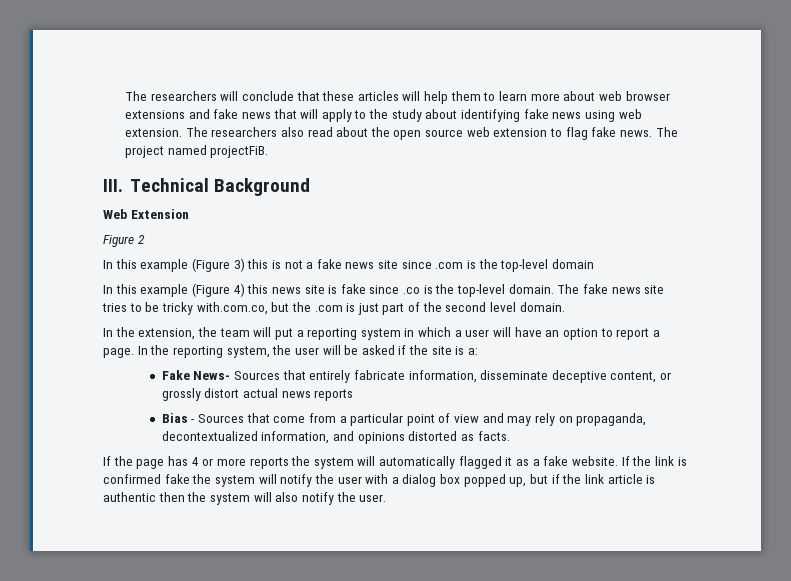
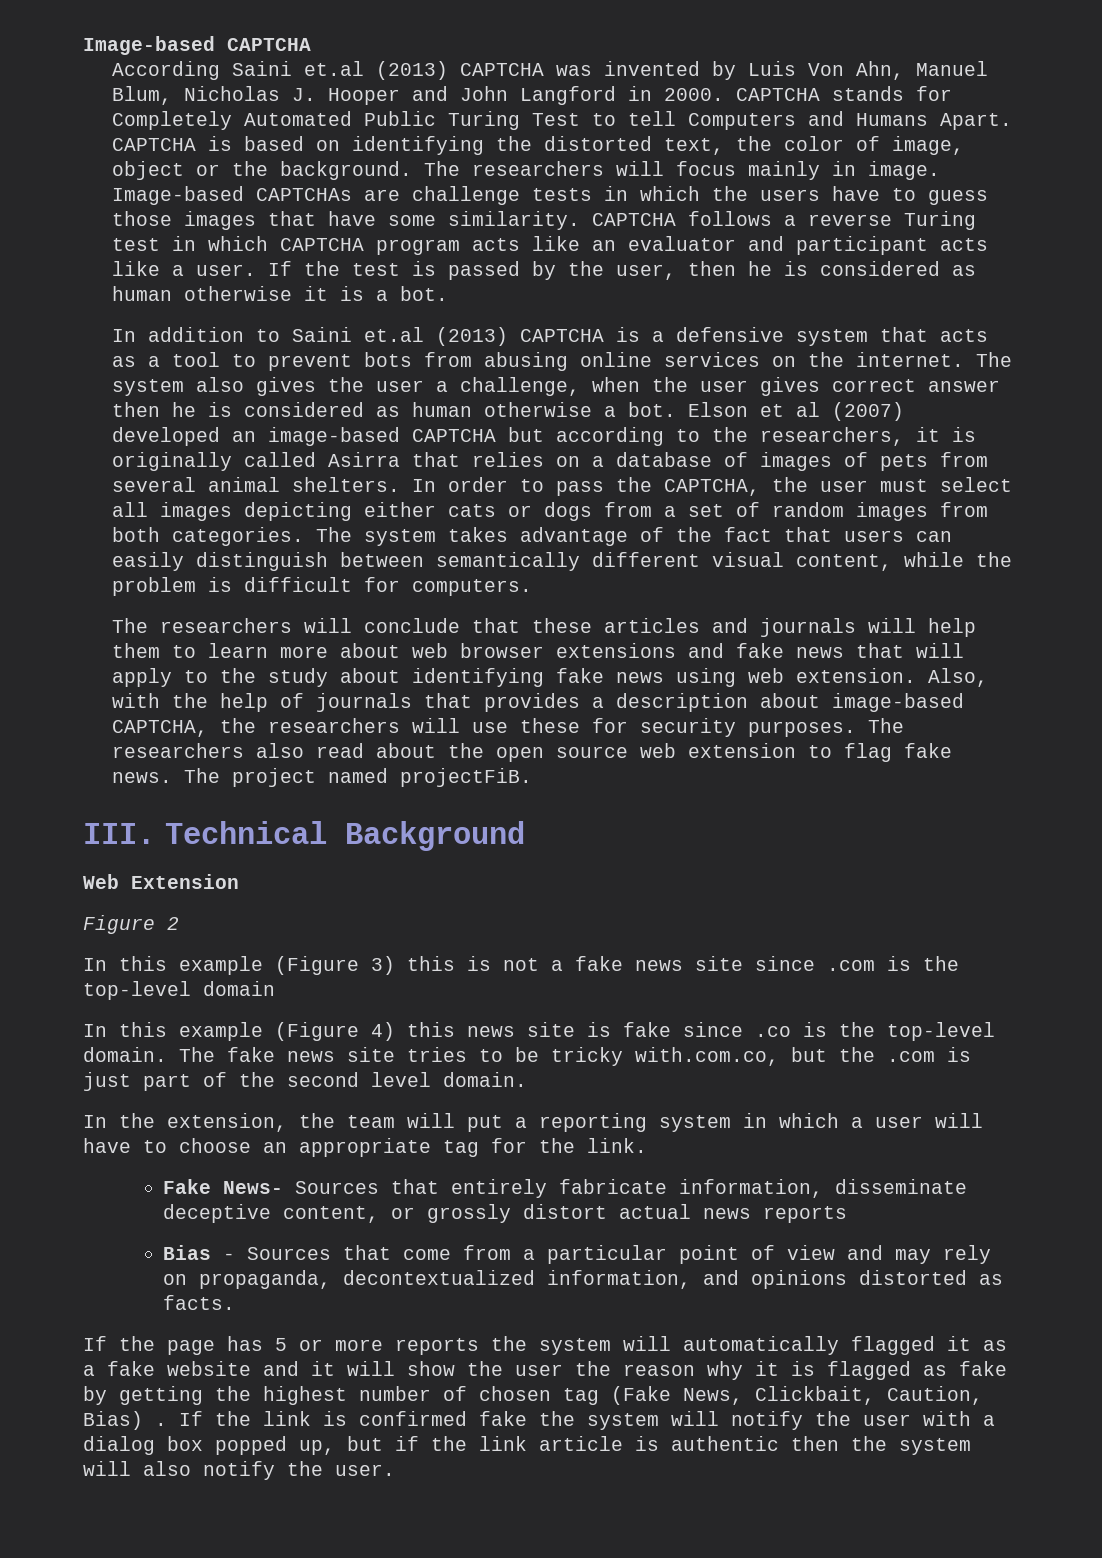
(124, 96) none -> [83,36,311,55] [112,61,989,80] [112,86,953,105] [112,111,1013,130] [112,136,965,155] [112,161,941,180] [112,186,989,205] [112,211,977,230] [112,236,989,255] [112,261,977,280] [112,286,449,301] [112,327,989,346] [112,352,1013,371] [112,377,1001,396] [112,402,905,421] [112,427,977,446] [112,452,989,471] [112,477,1013,496] [112,502,989,521] [112,527,953,546] [112,552,1013,571] [112,577,533,596] Image-based CAPTCHA // According Saini et.al (2013) CAPTCHA was invented by Luis Von Ahn, Manuel Blum, Nicholas J. Hooper and John Langford in 2000. CAPTCHA stands for Completely Automated Public Turing Test to tell Computers and Humans Apart. CAPTCHA is based on identifying the distorted text, the color of image, object or the background. The researchers will focus mainly in image. Image-based CAPTCHAs are challenge tests in which the users have to guess those images that have some similarity. CAPTCHA follows a reverse Turing test in which CAPTCHA program acts like an evaluator and participant acts like a user. If the test is passed by the user, then he is considered as human otherwise it is a bot. // In addition to Saini et.al (2013) CAPTCHA is a defensive system that acts as a tool to prevent bots from abusing online services on the internet. The system also gives the user a challenge, when the user gives correct answer then he is considered as human otherwise a bot. Elson et al (2007) developed an image-based CAPTCHA but according to the researchers, it is originally called Asirra that relies on a database of images of pets from several animal shelters. In order to pass the CAPTCHA, the user must select all images depicting either cats or dogs from a set of random images from both categories. The system takes advantage of the fact that users can easily distinguish between semantically different visual content, while the problem is difficult for computers. //
(399, 96) none -> [712,618,857,637] and journals
(182, 132) none -> [928,668,989,687] [112,693,965,712] [112,718,857,737] Also, with the help of journals that provides a description about image-based CAPTCHA, the researchers will use these for security purposes.
[545,328,660,340] [103,345,479,358] an option to report a page. In the reporting system, the user will be asked if the site is a: -> [143,1138,647,1157] to choose an appropriate tag for the link.
[191,457,199,466] 4 -> [275,1338,287,1351] 5
[571,456,618,466] website. -> [167,1361,1007,1380] [83,1386,983,1405] [83,1411,167,1430] website and it will show the user the reason why it is flagged as fake by getting the highest number of chosen tag (Fake News, Clickbait, Caution, Bias) .

